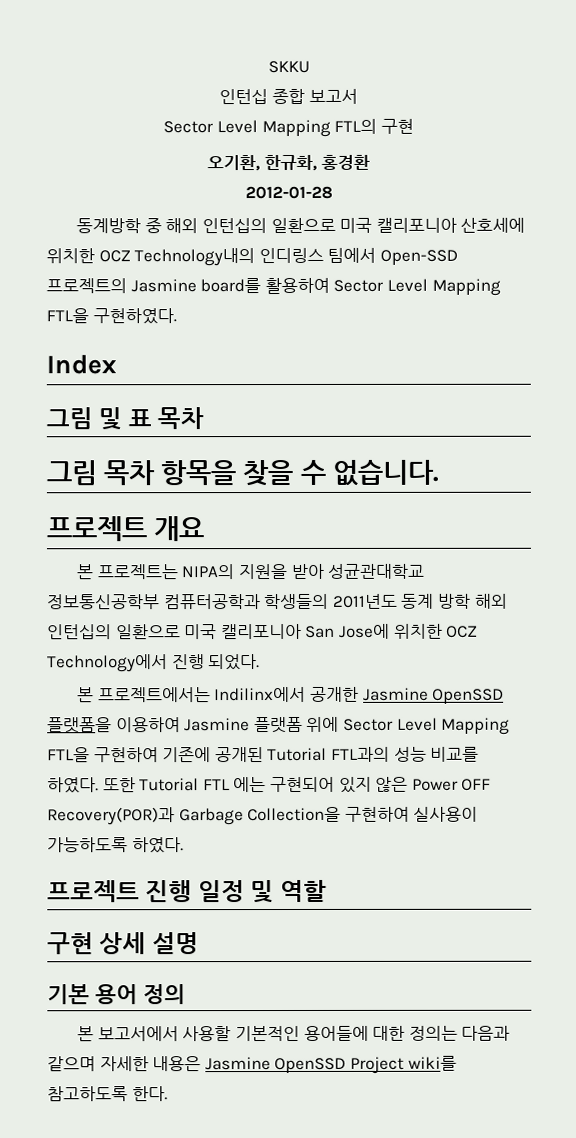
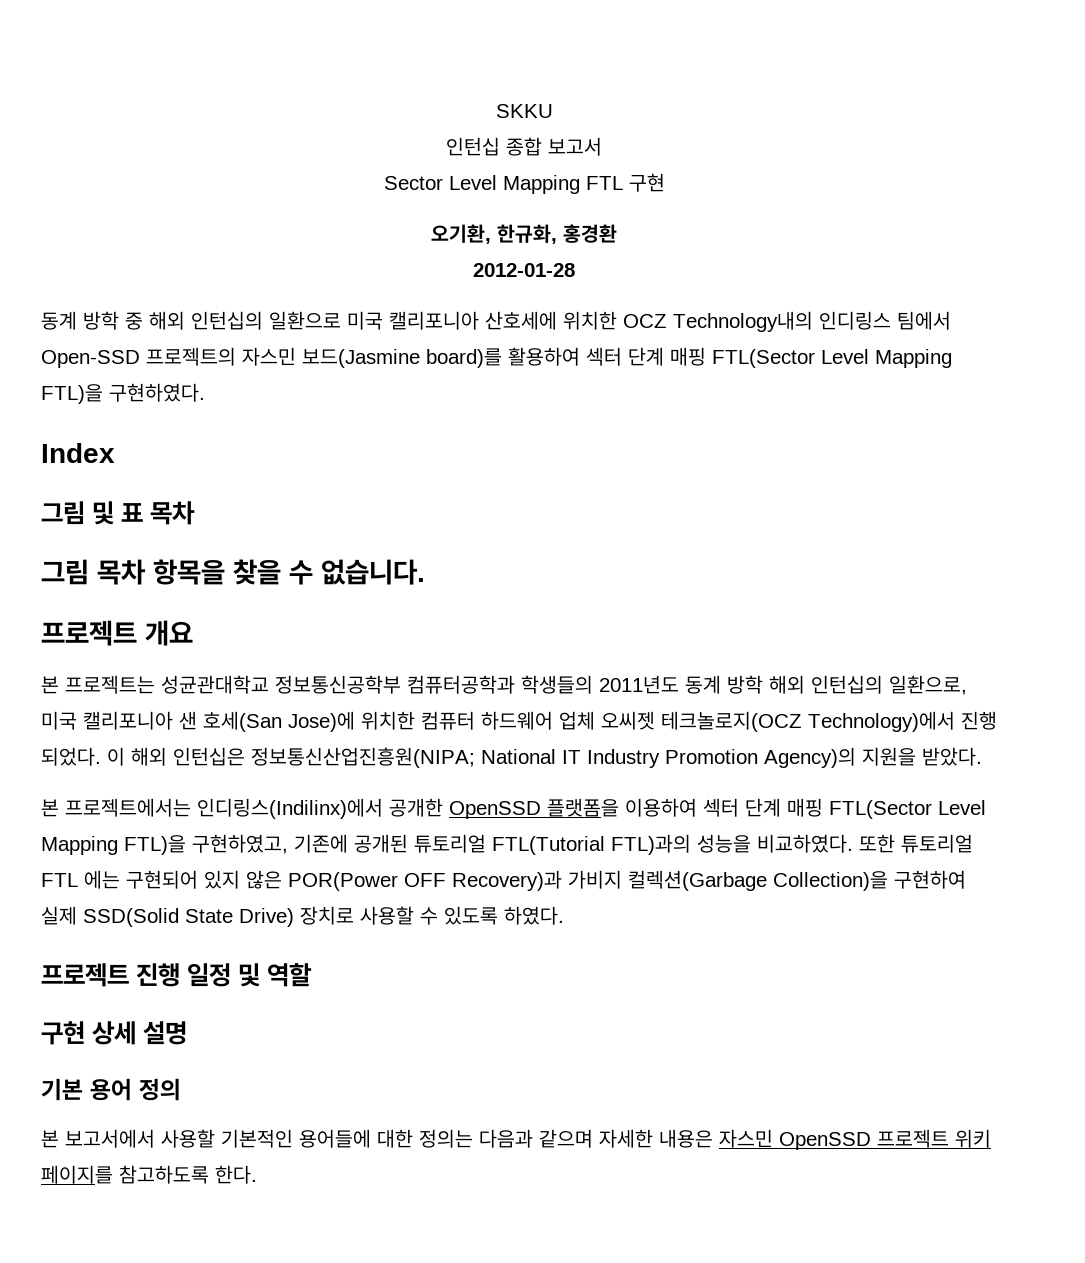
[334,118,378,134] FTL의 -> [585,176,623,190] FTL
[76,218,142,234] 동계방학 -> [41,311,119,330] 동계 방학
[130,277,501,296] [46,308,89,324] Jasmine board를 활용하여 Sector Level Mapping FTL을 -> [242,347,952,368] [41,384,103,404] 자스민 보드(Jasmine board)를 활용하여 섹터 단계 매핑 FTL(Sector Level Mapping FTL)을
[181,563,325,580] NIPA의 지원을 받아 -> (155, 684) none
[115,623,479,640] [47,654,261,673] [77,686,505,704] [47,716,511,735] [47,746,480,763] [47,777,200,794] 일환으로 미국 캘리포니아 San Jose에 위치한 OCZ Technology에서 진행 되었다. // 본 프로젝트에서는 Indilinx에서 공개한 Jasmine OpenSSD 플랫폼을 이용하여 Jasmine 플랫폼 위에 Sector Level Mapping FTL을 구현하여 기존에 공개된 Tutorial FTL과의 성능 비교를 하였다. 또한 Tutorial -> [889,675,967,695] [41,711,997,732] [41,747,982,768] [41,798,986,819] [41,834,973,855] 일환으로, 미국 캘리포니아 샌 호세(San Jose)에 위치한 컴퓨터 하드웨어 업체 오씨젯 테크놀로지(OCZ Technology)에서 진행 되었다. 이 해외 인턴십은 정보통신산업진흥원(NIPA; National IT Industry Promotion Agency)의 지원을 받았다. // 본 프로젝트에서는 인디링스(Indilinx)에서 공개한 OpenSSD 플랫폼을 이용하여 섹터 단계 매핑 FTL(Sector Level Mapping FTL)을 구현하였고, 기존에 공개된 튜토리얼 FTL(Tutorial FTL)과의 성능을 비교하였다. 또한 튜토리얼
[411,778,492,791] [47,806,479,826] [47,837,128,853] Power OFF Recovery(POR)과 Garbage Collection을 구현하여 실사용이 가능하도록 -> [288,870,966,891] [41,906,498,927] POR(Power OFF Recovery)과 가비지 컬렉션(Garbage Collection)을 구현하여 실제 SSD(Solid State Drive) 장치로 사용할 수 있도록
[204,1055,457,1074] Jasmine OpenSSD Project wiki를 -> [719,1129,991,1150] [41,1165,113,1184] 자스민 OpenSSD 프로젝트 위키 페이지를

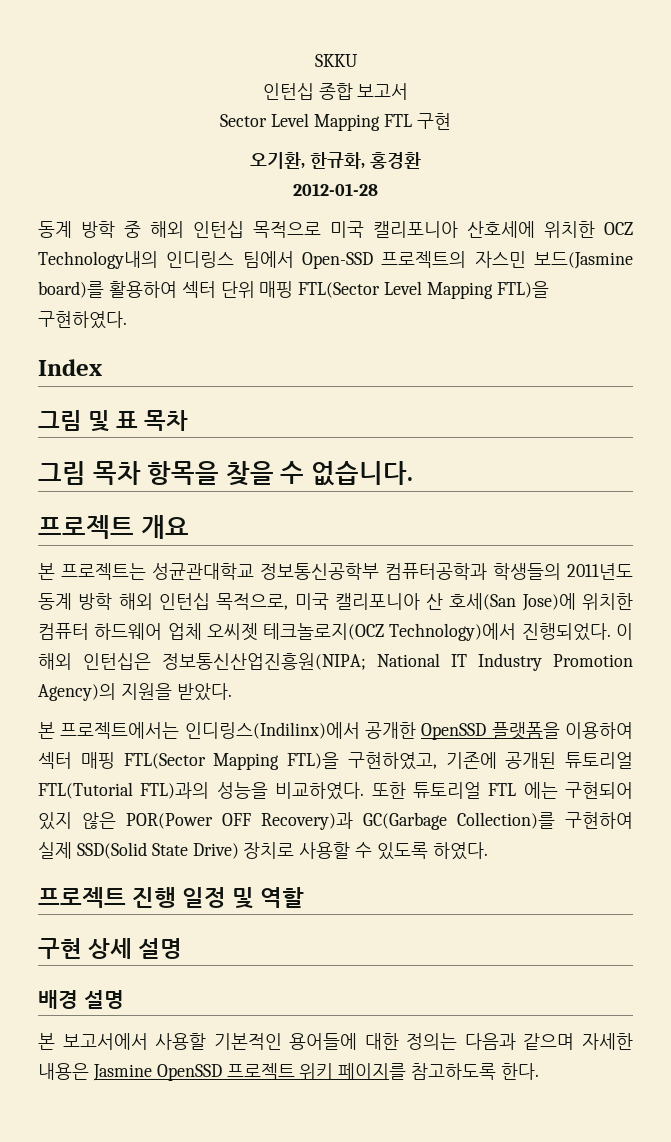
[191,311,341,330] 인턴십의 일환으로 -> [193,221,321,238] 인턴십 목적으로
[628,347,664,366] 단계 -> [220,281,255,298] 단위
[811,675,967,695] [41,711,197,730] 인턴십의 일환으로, 미국 캘리포니아 샌 -> [158,593,444,610] 인턴십 목적으로, 미국 캘리포니아 산
[961,711,997,730] [41,747,101,766] 진행 되었다. -> [521,623,611,641] 진행되었다.
[745,798,986,819] 단계 매핑 FTL(Sector Level -> [80,752,206,769] 매핑 FTL(Sector
[568,870,888,891] 가비지 컬렉션(Garbage Collection)을 -> [363,812,555,830] GC(Garbage Collection)를
[41,1078,181,1101] 기본 용어 정의 -> [38,990,124,1009] 배경 설명
[719,1129,773,1148] 자스민 -> [92,1064,152,1081] Jasmine

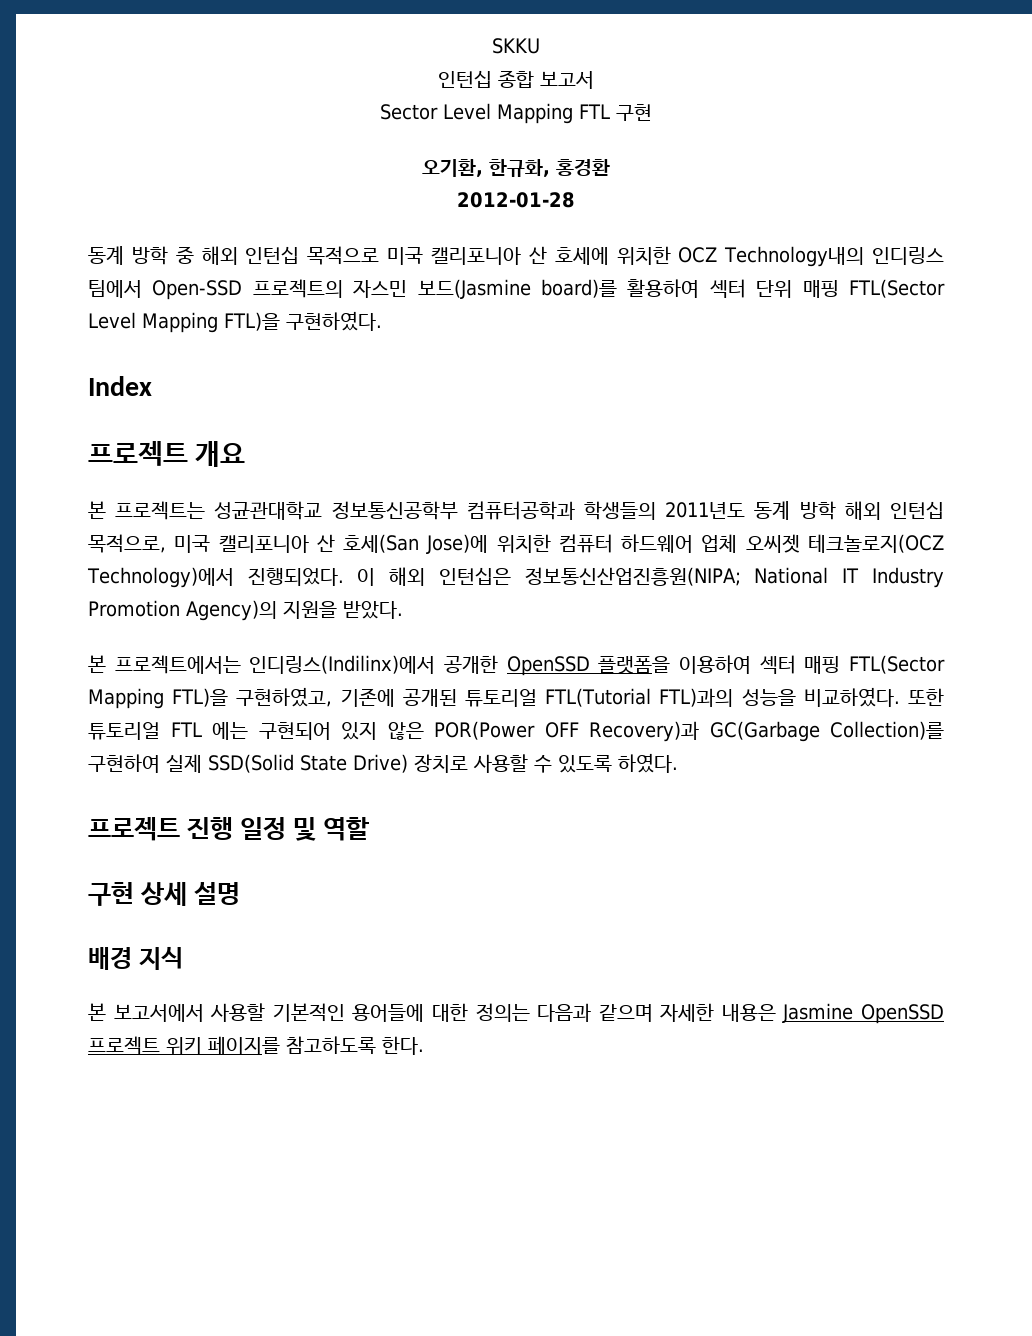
[467,221,535,238] 산호세에 -> [528,246,609,265] 산 호세에
[38,410,189,432] [38,461,414,486] // 그림 및 표 목차 // 그림 목차 항목을 찾을 수 없습니다. -> (152, 386) none
[83,990,124,1009] 설명 -> [138,946,183,970] 지식

